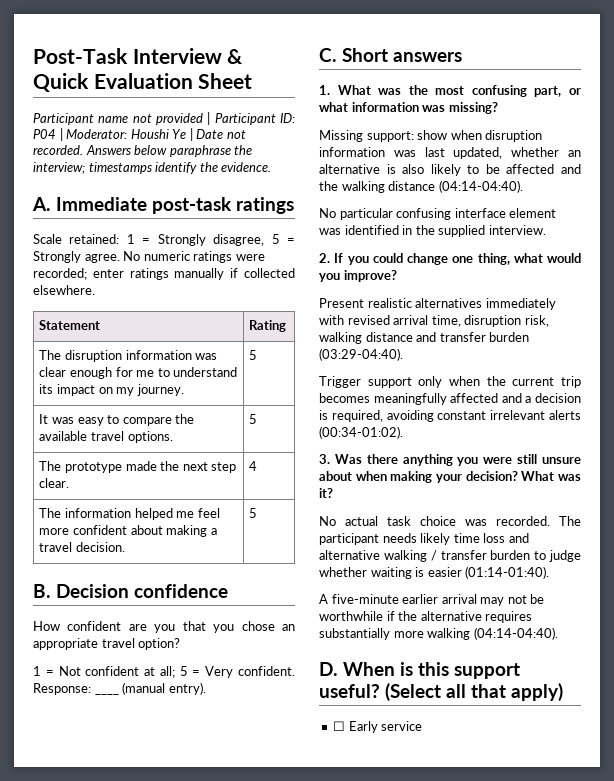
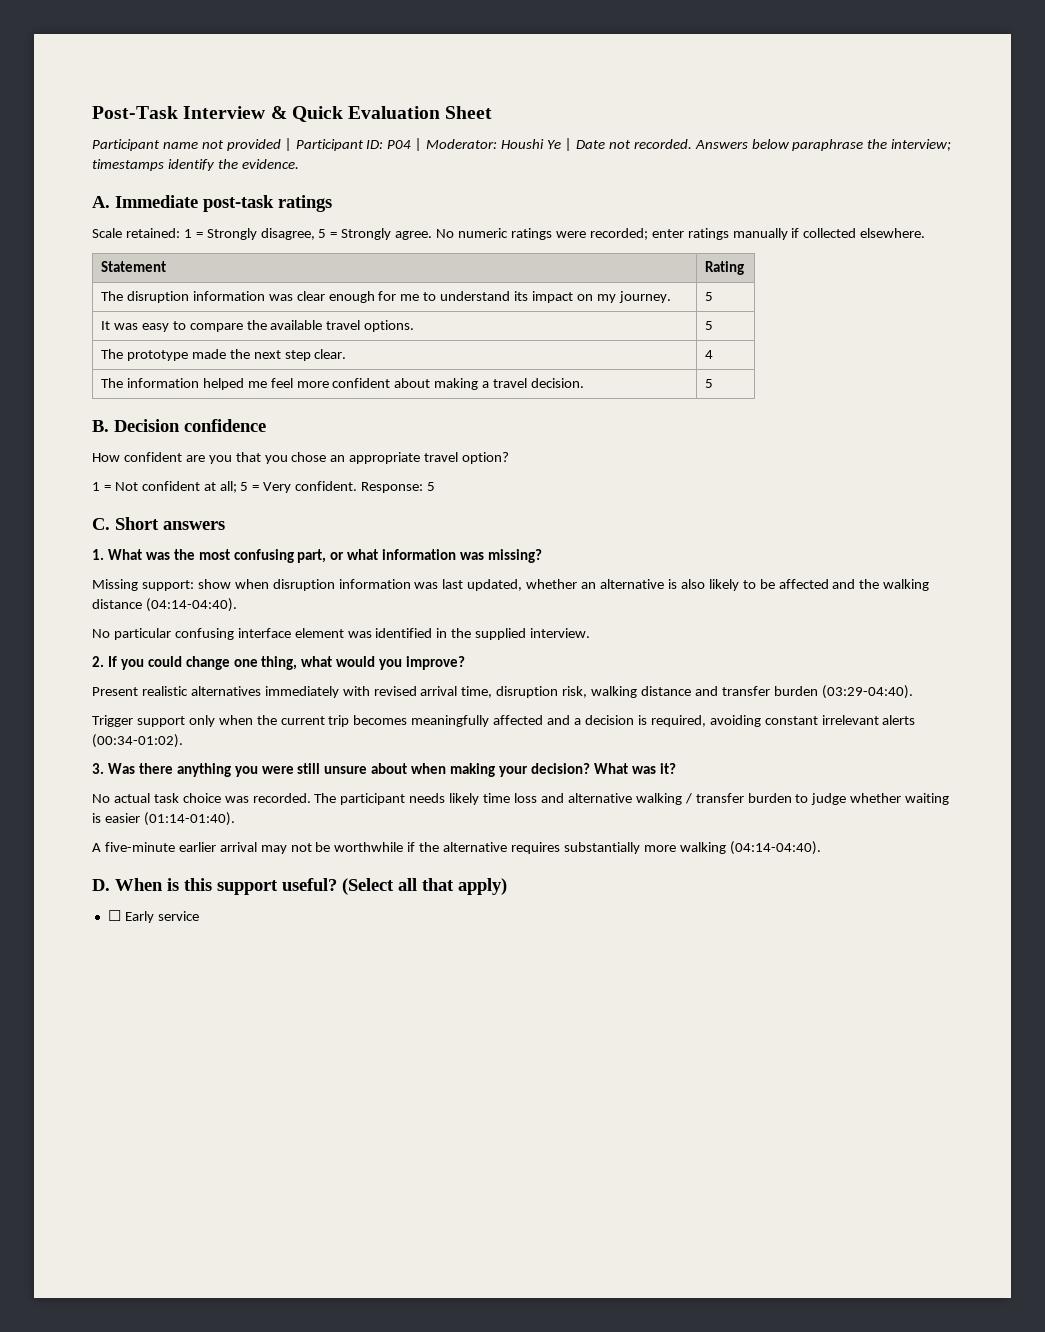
[94,682,206,695] ____ (manual entry). -> [427,482,436,491] 5

